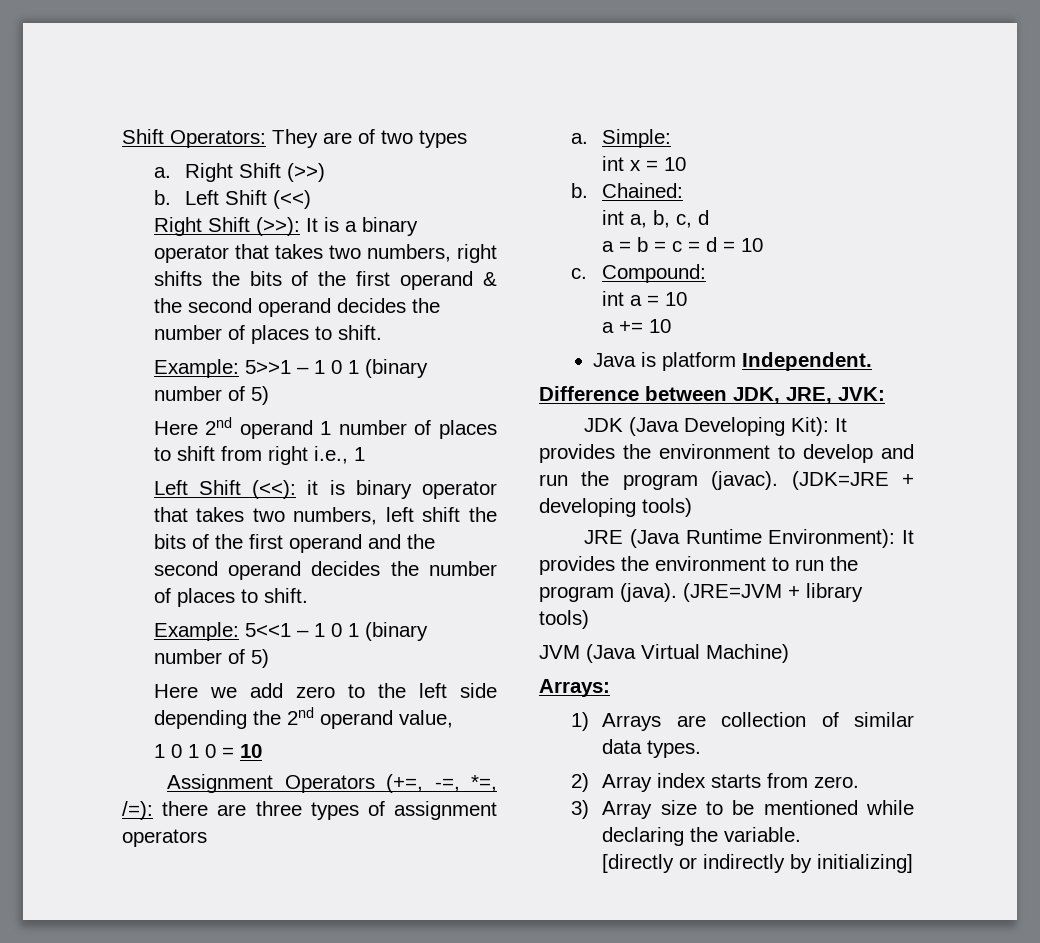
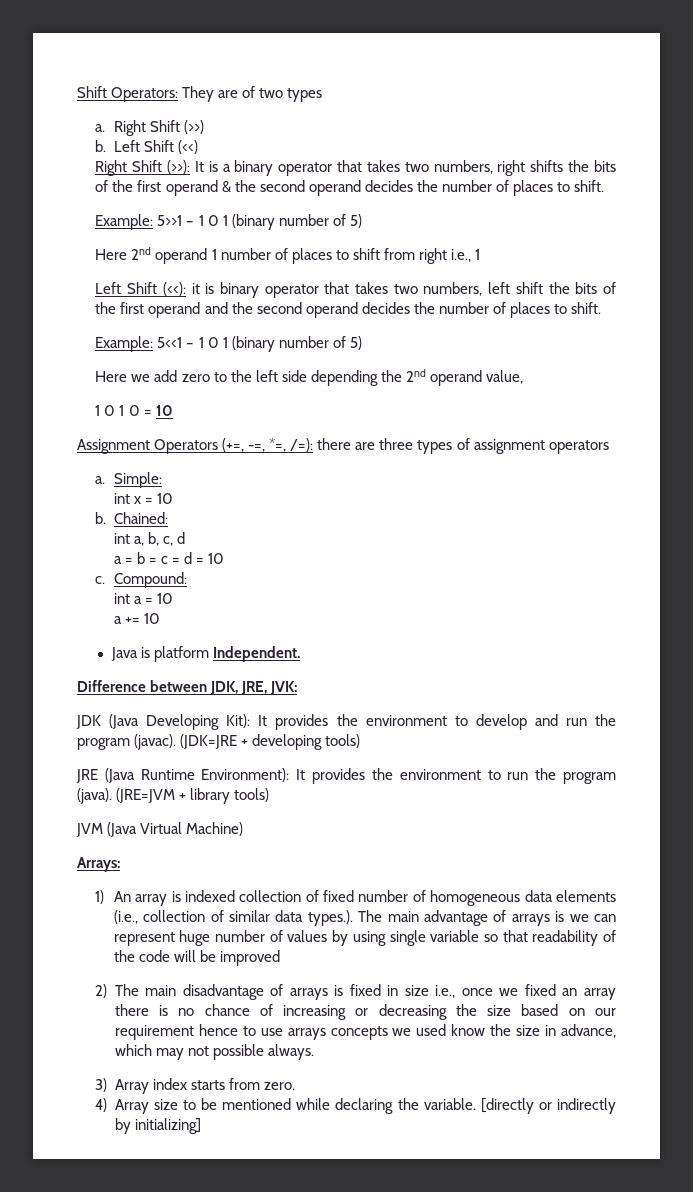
[602,712,914,731] [602,739,702,758] [570,773,589,792] Arrays are collection of similar data types. // 2) -> [113,890,616,906] [113,910,617,926] [113,930,616,946] [113,950,280,966] [95,984,617,1000] [114,1004,616,1020] [114,1024,616,1040] [114,1044,315,1060] [95,1078,108,1092] An array is indexed collection of fixed number of homogeneous data elements (i.e., collection of similar data types.). The main advantage of arrays is we can represent huge number of values by using single variable so that readability of the code will be improved // 2) The main disadvantage of arrays is fixed in size i.e., once we fixed an array there is no chance of increasing or decreasing the size based on our requirement hence to use arrays concepts we used know the size in advance, which may not possible always. // 3)
[570,800,589,819] 3) -> [95,1098,108,1112] 4)
(802, 834) // -> (476, 1104) none

